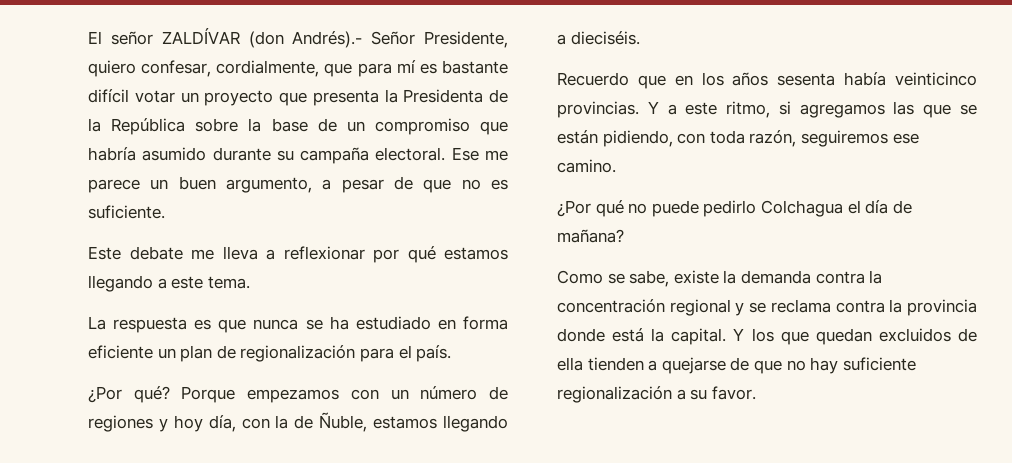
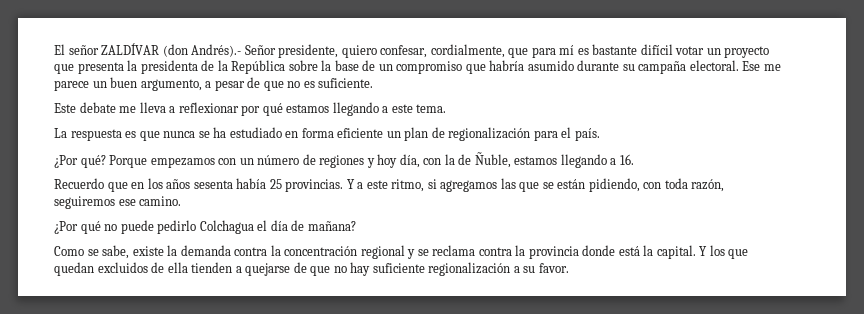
[423,31,508,48] Presidente, -> [278,44,339,58] presidente,
[403,89,484,103] Presidenta -> [140,60,198,74] presidenta
[570,31,640,45] dieciséis. -> [619,154,634,165] 16.
[895,72,977,86] veinticinco -> [269,179,282,189] 25

